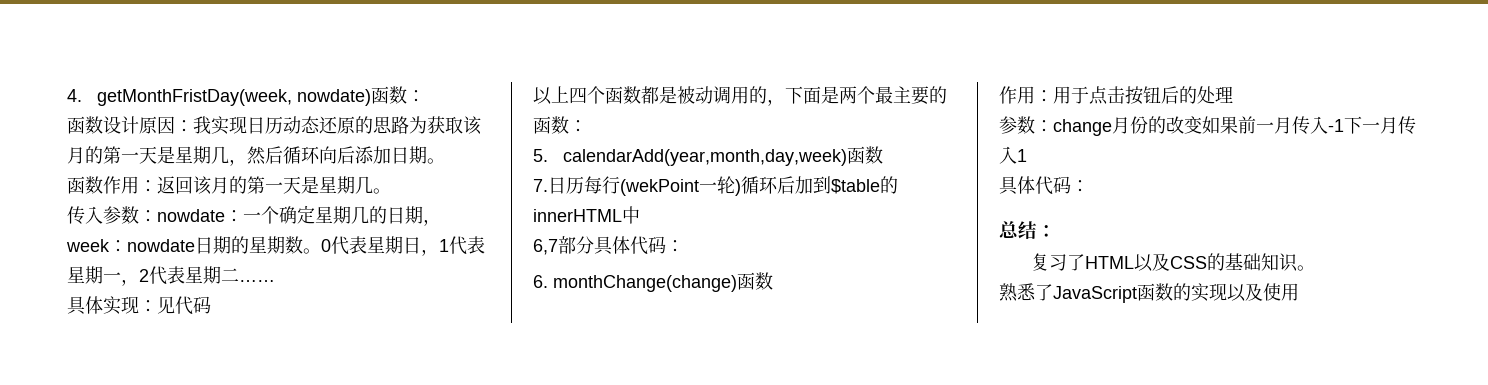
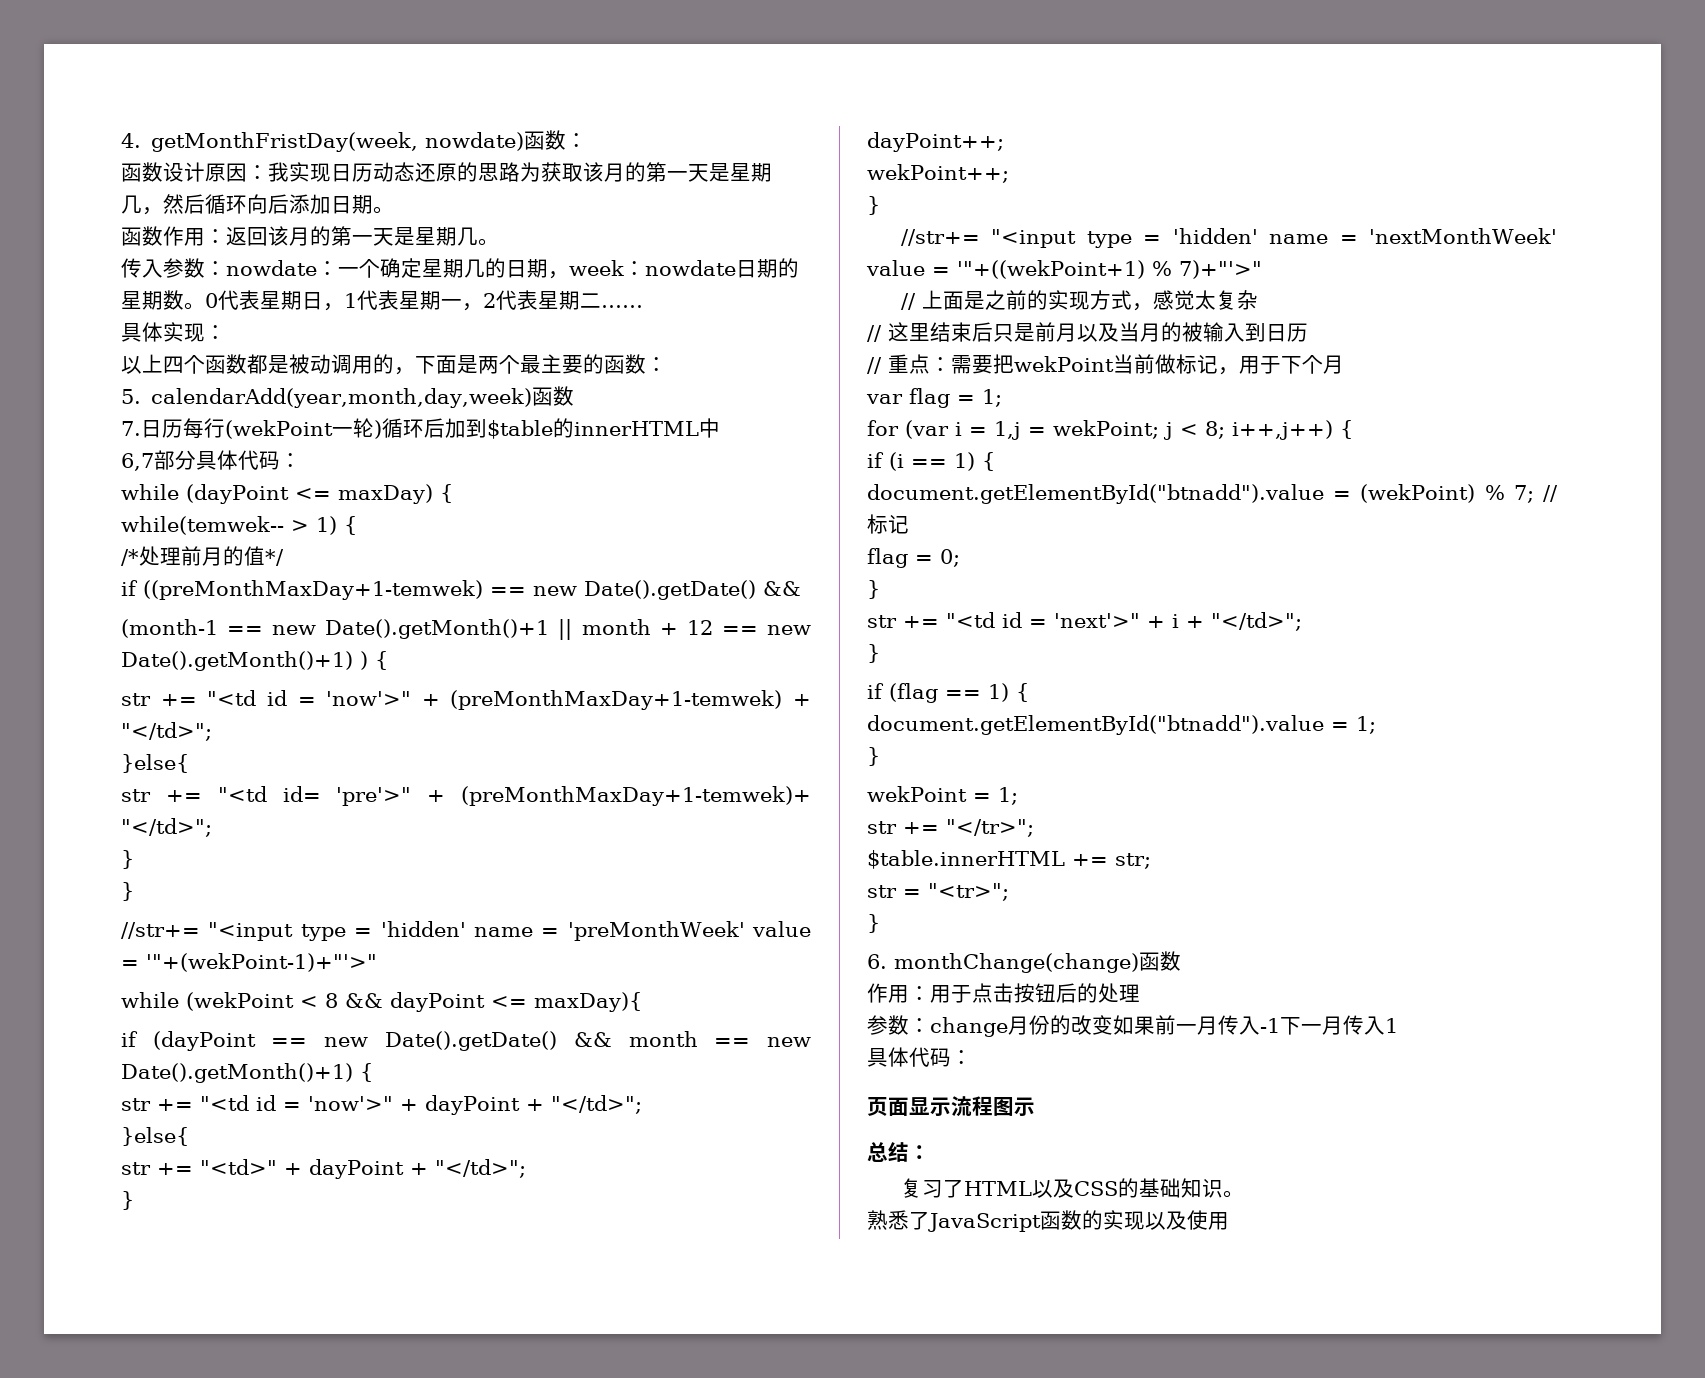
[157,296,211,315] 见代码 -> (226, 332) none
(684, 246) none -> [121,484,453,504] [121,516,357,535] [121,546,284,566] [121,580,801,600] [121,619,811,640] [121,651,388,671] [121,690,811,710] [121,722,212,741] [121,754,189,773] [121,786,811,806] [121,818,212,837] [121,850,134,869] [121,882,134,901] [121,921,811,941] [121,953,377,972] [121,992,642,1012] [121,1031,811,1051] [121,1063,373,1083] [121,1095,642,1115] [121,1127,189,1146] [121,1159,526,1179] [121,1191,134,1210] [867,132,1004,152] [867,164,1009,183] [867,196,880,215] [900,228,1558,248] [866,260,1262,279] [900,290,1258,311] [867,322,1308,342] [867,354,1344,375] [866,388,1002,408] [867,420,1353,440] [867,452,995,471] [867,484,1558,504] [867,514,909,534] [867,548,960,568] [867,580,880,599] [867,612,1302,631] [867,644,880,663] [867,683,1029,703] [867,715,1376,735] [867,747,880,766] [867,786,1018,805] [867,819,1034,837] [867,850,1151,869] [867,883,1009,901] [867,914,880,933] // while (dayPoint <= maxDay) { // while(temwek-- > 1) { // /*处理前月的值*/ // if ((preMonthMaxDay+1-temwek) == new Date().getDate() && // (month-1 == new Date().getMonth()+1 || month + 12 == new Date().getMonth()+1) ) { // str += "<td id = 'now'>" + (preMonthMaxDay+1-temwek) + "</td>"; // }else{ // str += "<td id= 'pre'>" + (preMonthMaxDay+1-temwek)+ "</td>"; // } // } // //str+= "<input type = 'hidden' name = 'preMonthWeek' value = '"+(wekPoint-1)+"'>" // while (wekPoint < 8 && dayPoint <= maxDay){ // if (dayPoint == new Date().getDate() && month == new Date().getMonth()+1) { // str += "<td id = 'now'>" + dayPoint + "</td>"; // }else{ // str += "<td>" + dayPoint + "</td>"; // } // dayPoint++; // wekPoint++; // } // //str+= "<input type = 'hidden' name = 'nextMonthWeek' value = '"+((wekPoint+1) % 7)+"'>" // // 上面是之前的实现方式，感觉太复杂 // // 这里结束后只是前月以及当月的被输入到日历 // // 重点：需要把wekPoint当前做标记，用于下个月 // var flag = 1; // for (var i = 1,j = wekPoint; j < 8; i++,j++) { // if (i == 1) { // document.getElementById("btnadd").value = (wekPoint) % 7; // 标记 // flag = 0; // } // str += "<td id = 'next'>" + i + "</td>"; // } // if (flag == 1) { // document.getElementById("btnadd").value = 1; // } // wekPoint = 1; // str += "</tr>"; // $table.innerHTML += str; // str = "<tr>"; // }
(1089, 186) none -> [867,1096,1035,1117] // 页面显示流程图示

